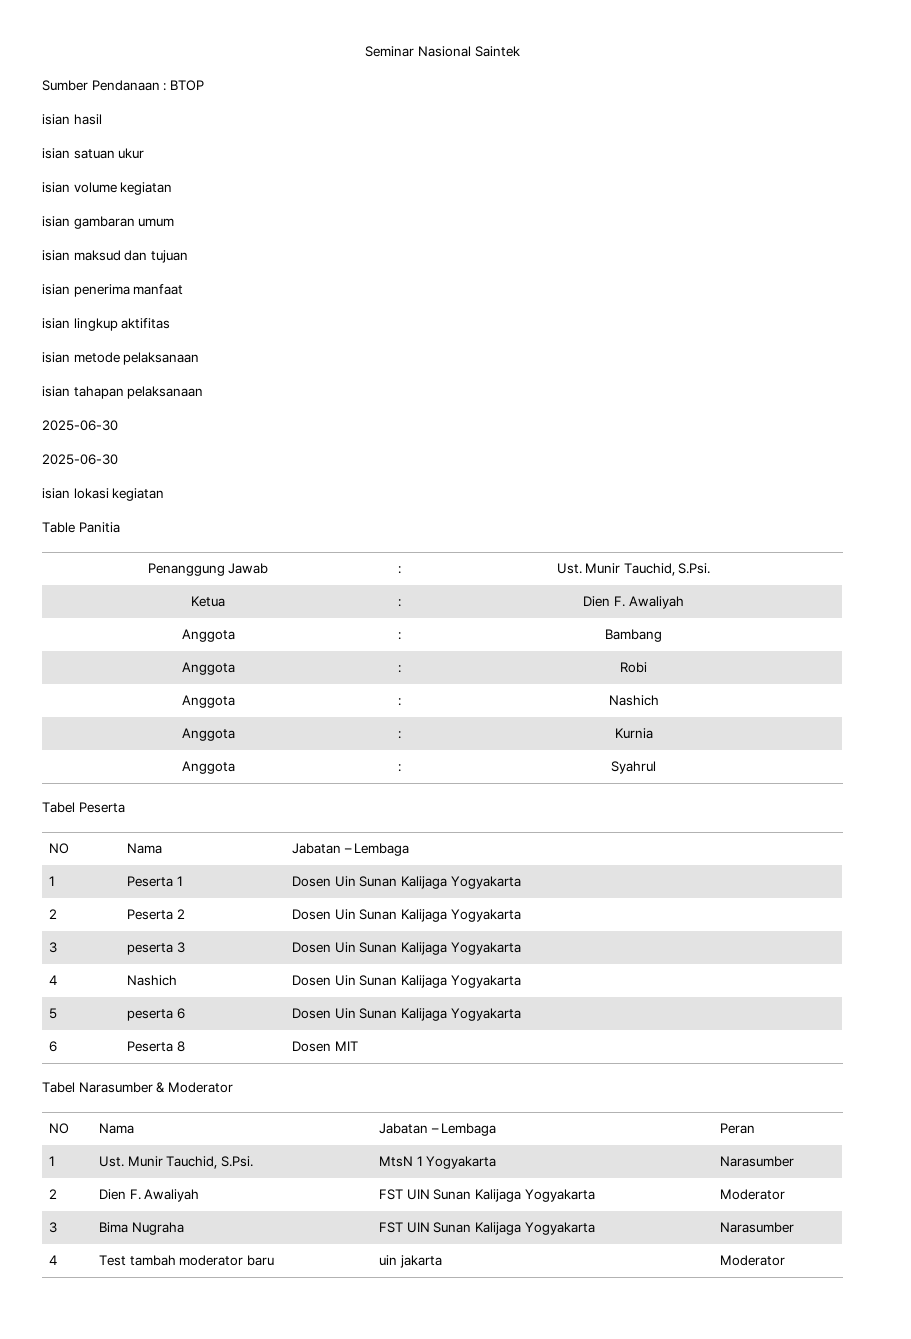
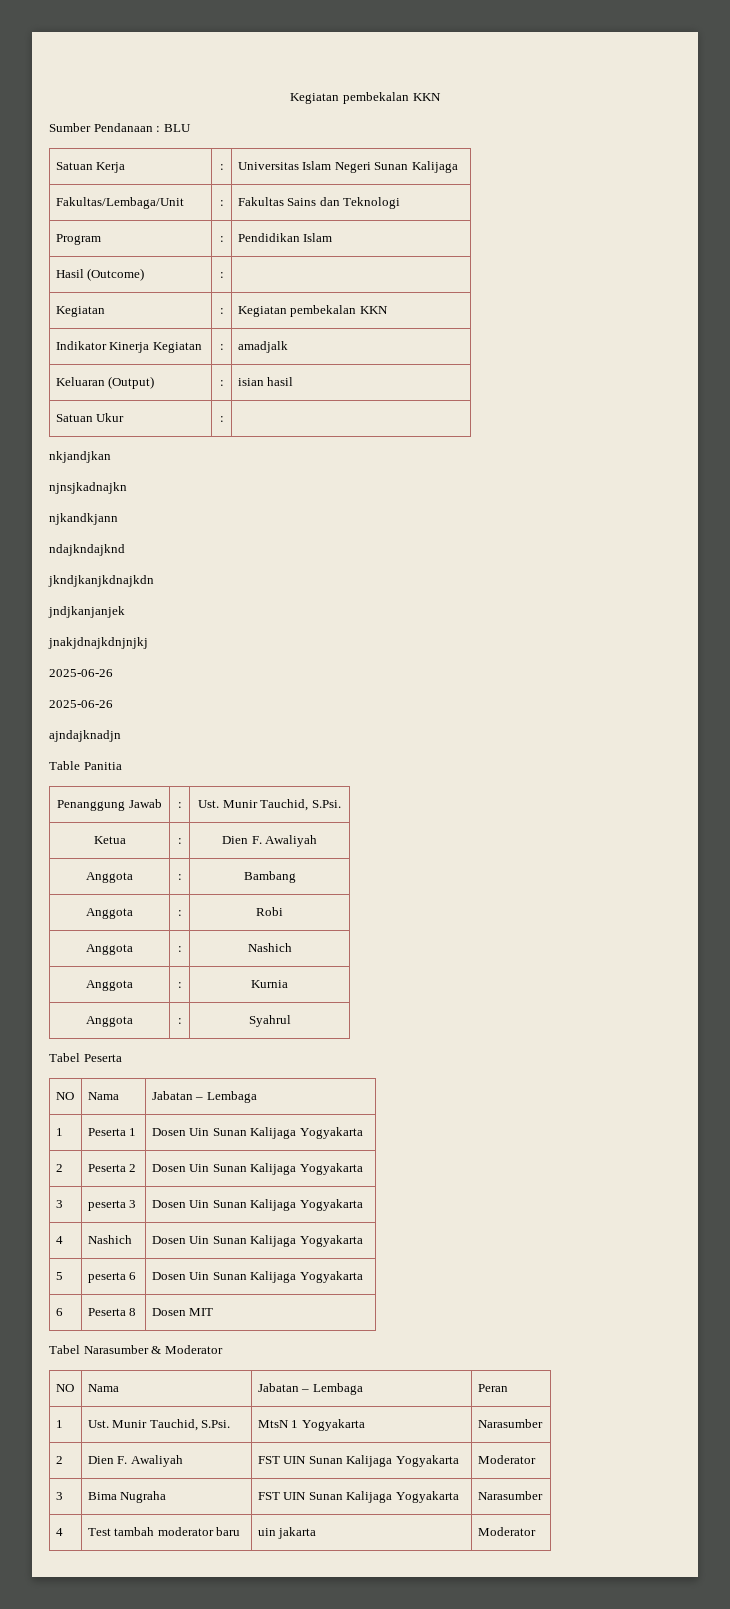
[365,46,520,57] Seminar Nasional Saintek -> [290,92,441,104] Kegiatan pembekalan KKN
[169,80,204,91] [42,114,102,125] [42,148,145,159] [42,182,173,195] [42,216,175,229] [42,250,188,263] [42,284,184,297] [42,318,171,331] [42,352,200,365] [42,386,204,399] [42,420,118,431] [42,454,118,465] [42,488,165,501] BTOP // isian hasil // isian satuan ukur // isian volume kegiatan // isian gambaran umum // isian maksud dan tujuan // isian penerima manfaat // isian lingkup aktifitas // isian metode pelaksanaan // isian tahapan pelaksanaan // 2025-06-30 // 2025-06-30 // isian lokasi kegiatan -> [163,124,191,132] [55,162,126,173] [219,164,224,170] [237,161,458,173] [55,197,184,209] [219,200,224,206] [237,197,401,209] [55,234,101,245] [219,236,224,242] [237,233,333,242] [55,268,145,281] [219,272,224,278] [55,306,105,317] [219,308,224,314] [237,305,388,317] [55,341,202,353] [219,344,224,350] [237,341,288,353] [55,376,155,389] [219,380,224,386] [237,377,294,386] [55,413,125,422] [219,416,224,422] [49,451,111,463] [49,482,127,494] [49,513,118,525] [49,544,125,556] [48,575,154,587] [48,606,125,618] [48,637,148,649] [49,669,113,677] [49,700,113,708] [49,730,121,742] BLU // Satuan Kerja | : | Universitas Islam Negeri Sunan Kalijaga // Fakultas/Lembaga/Unit | : | Fakultas Sains dan Teknologi // Program | : | Pendidikan Islam // Hasil (Outcome) | : | // Kegiatan | : | Kegiatan pembekalan KKN // Indikator Kinerja Kegiatan | : | amadjalk // Keluaran (Output) | : | isian hasil // Satuan Ukur | : | // nkjandjkan // njnsjkadnajkn // njkandkjann // ndajkndajknd // jkndjkanjkdnajkdn // jndjkanjanjek // jnakjdnajkdnjnjkj // 2025-06-26 // 2025-06-26 // ajndajknadjn

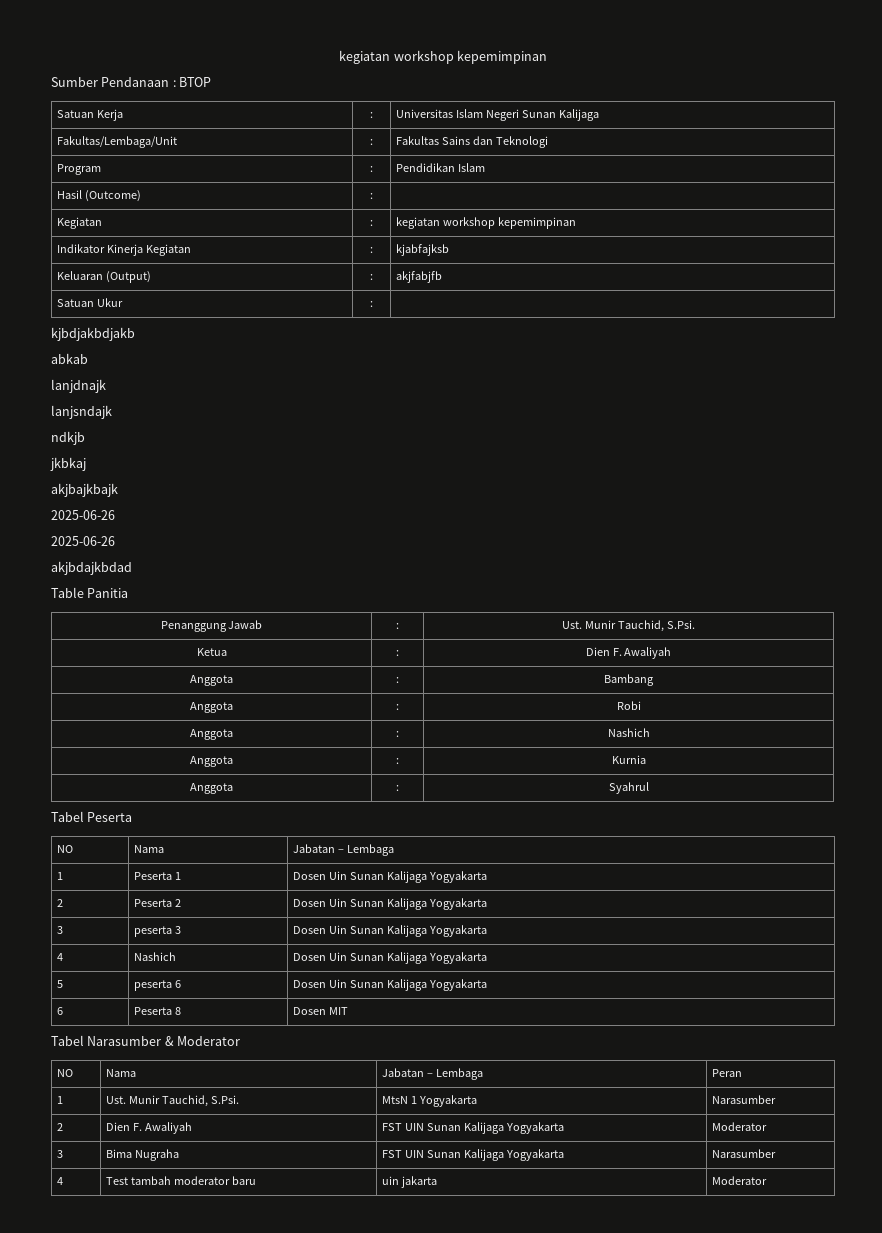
[290,92,441,104] Kegiatan pembekalan KKN -> [339,50,547,64] kegiatan workshop kepemimpinan
[163,124,191,132] BLU -> [179,77,212,87] BTOP
[237,305,388,317] Kegiatan pembekalan KKN -> [396,217,577,229] kegiatan workshop kepemimpinan
[237,341,288,353] amadjalk -> [396,244,450,256] kjabfajksb
[237,377,294,386] isian hasil -> [396,271,443,283] akjfabjfb
[49,451,111,463] [49,482,127,494] [49,513,118,525] [49,544,125,556] [48,575,154,587] [48,606,125,618] [48,637,148,649] nkjandjkan // njnsjkadnajkn // njkandkjann // ndajkndajknd // jkndjkanjkdnajkdn // jndjkanjanjek // jnakjdnajkdnjnjkj -> [51,327,135,341] [51,353,88,364] [51,379,106,393] [51,405,112,419] [51,431,85,445] [50,457,86,471] [51,483,118,497] kjbdjakbdjakb // abkab // lanjdnajk // lanjsndajk // ndkjb // jkbkaj // akjbajkbajk
[49,730,121,742] ajndajknadjn -> [51,561,132,575] akjbdajkbdad

